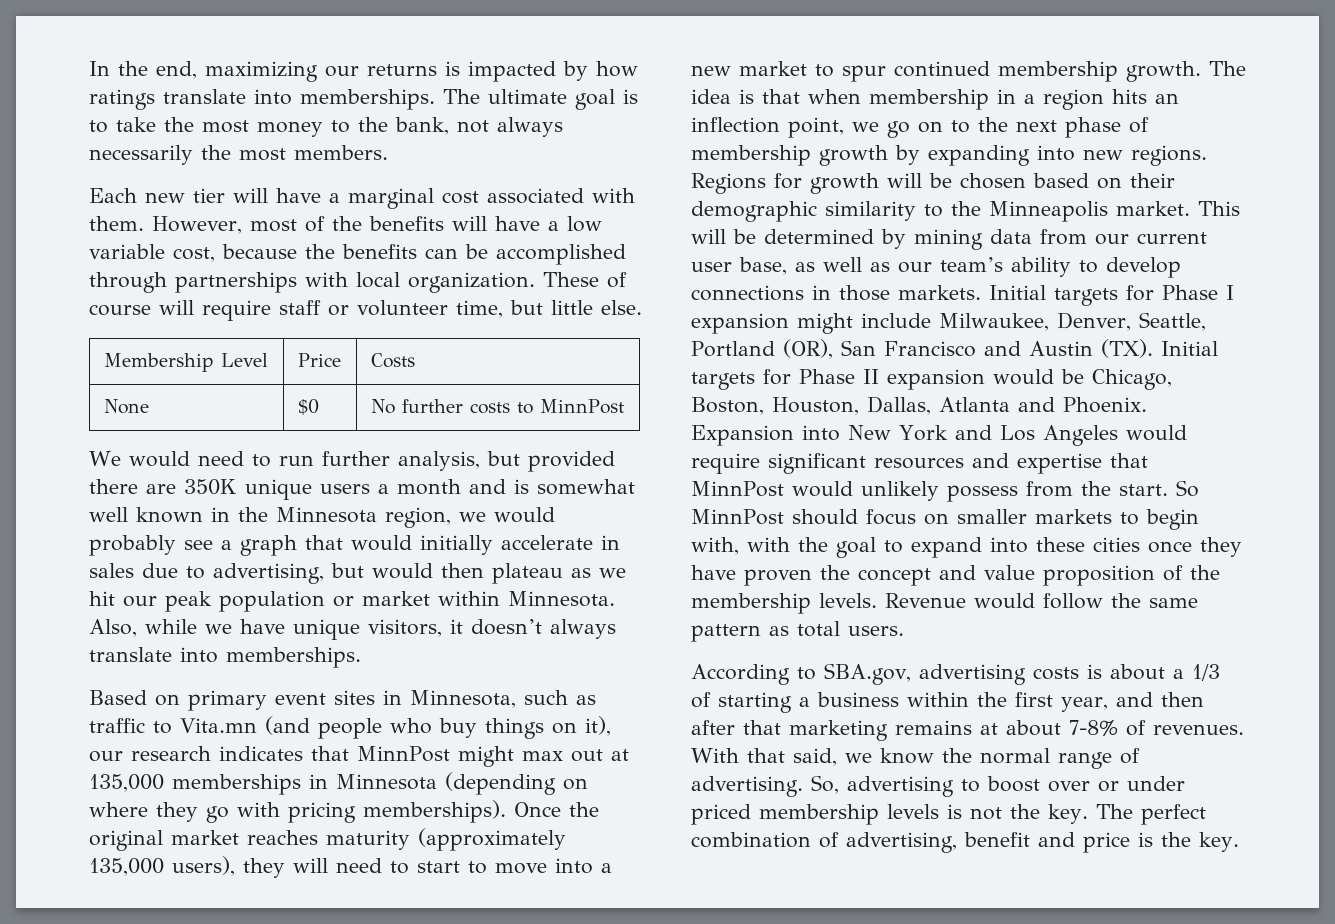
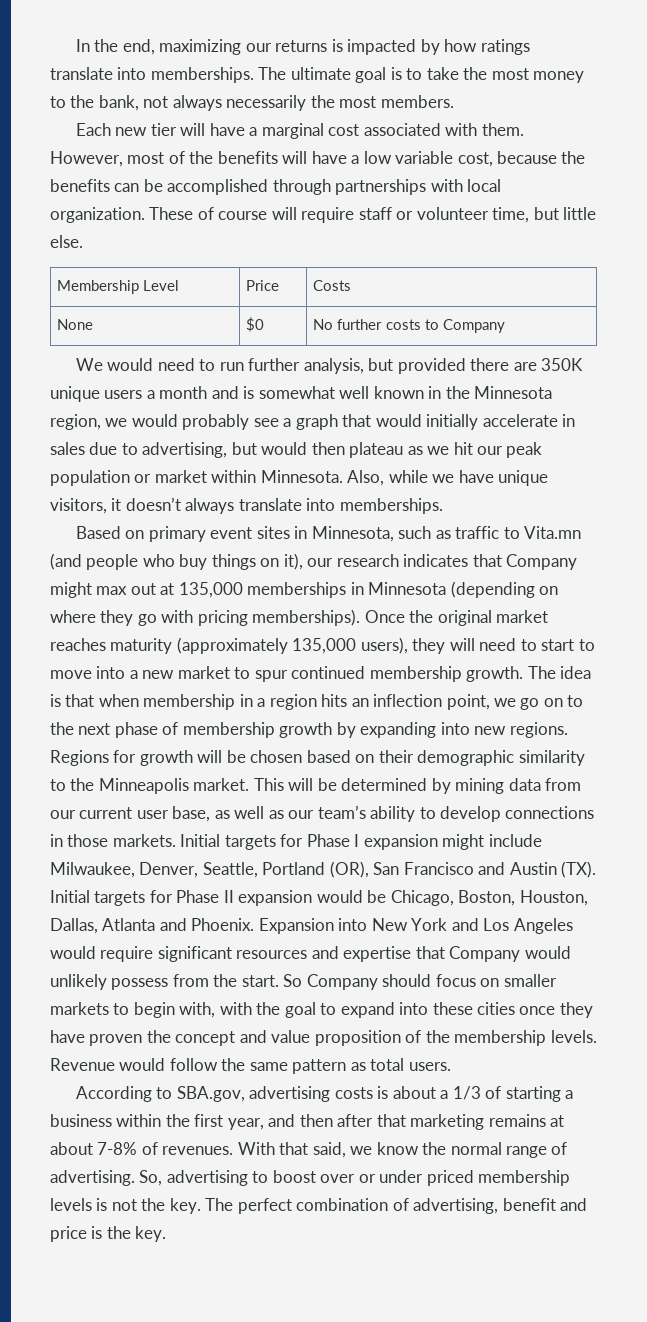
[539,399,624,414] MinnPost -> [442,319,505,333] Company
[357,746,450,762] MinnPost -> [506,554,578,570] Company
[691,481,784,497] MinnPost -> [449,946,521,962] Company
[691,509,784,525] MinnPost -> [306,974,378,990] Company

